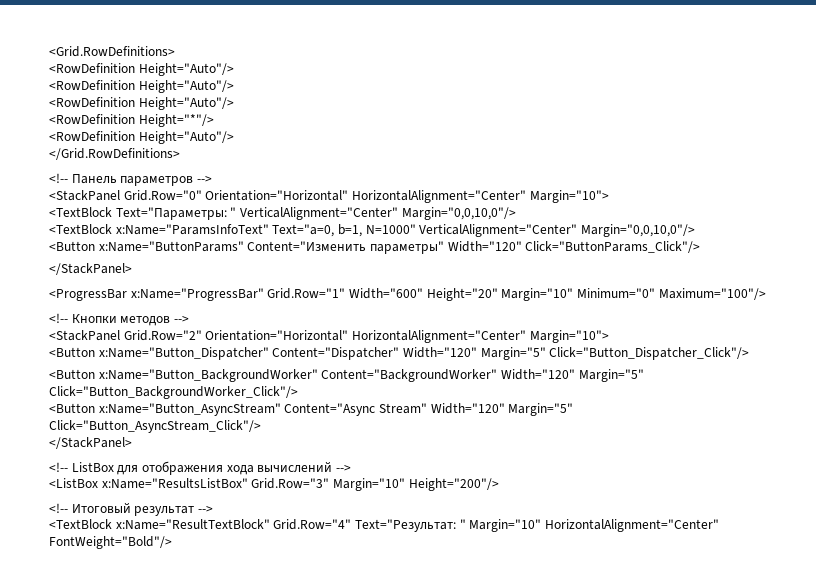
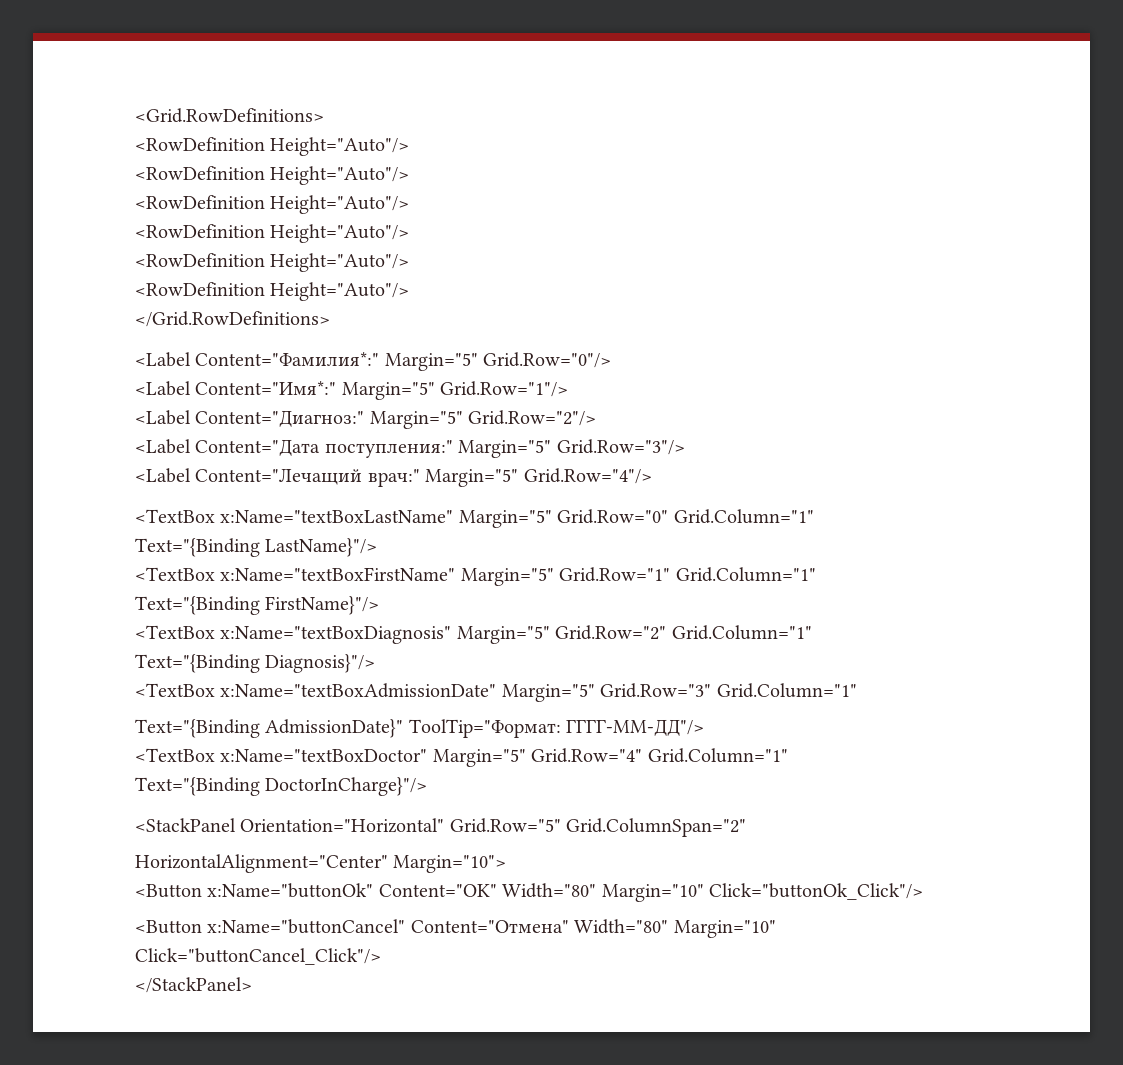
[138,114,214,127] Height="*"/> -> [270,224,410,243] [135,253,410,272] Height="Auto"/> // <RowDefinition Height="Auto"/>
[49,173,212,186] [49,190,609,203] [49,207,516,220] [49,224,695,237] [49,241,701,254] [49,263,132,275] [49,288,766,301] [49,313,189,326] [49,330,609,343] [49,347,750,360] [49,369,644,382] [49,386,298,399] [49,403,574,416] [49,420,261,433] [49,437,132,449] [49,461,351,475] [49,478,499,491] [49,502,213,516] [49,519,719,532] [49,536,172,549] <!-- Панель параметров --> // <StackPanel Grid.Row="0" Orientation="Horizontal" HorizontalAlignment="Center" Margin="10"> // <TextBlock Text="Параметры: " VerticalAlignment="Center" Margin="0,0,10,0"/> // <TextBlock x:Name="ParamsInfoText" Text="a=0, b=1, N=1000" VerticalAlignment="Center" Margin="0,0,10,0"/> // <Button x:Name="ButtonParams" Content="Изменить параметры" Width="120" Click="ButtonParams_Click"/> // </StackPanel> // <ProgressBar x:Name="ProgressBar" Grid.Row="1" Width="600" Height="20" Margin="10" Minimum="0" Maximum="100"/> // <!-- Кнопки методов --> // <StackPanel Grid.Row="2" Orientation="Horizontal" HorizontalAlignment="Center" Margin="10"> // <Button x:Name="Button_Dispatcher" Content="Dispatcher" Width="120" Margin="5" Click="Button_Dispatcher_Click"/> // <Button x:Name="Button_BackgroundWorker" Content="BackgroundWorker" Width="120" Margin="5" Click="Button_BackgroundWorker_Click"/> // <Button x:Name="Button_AsyncStream" Content="Async Stream" Width="120" Margin="5" Click="Button_AsyncStream_Click"/> // </StackPanel> // <!-- ListBox для отображения хода вычислений --> // <ListBox x:Name="ResultsListBox" Grid.Row="3" Margin="10" Height="200"/> // <!-- Итоговый результат --> // <TextBlock x:Name="ResultTextBlock" Grid.Row="4" Text="Результат: " Margin="10" HorizontalAlignment="Center" FontWeight="Bold"/> -> [135,352,612,371] [135,381,569,400] [135,410,597,429] [135,439,685,458] [135,468,652,487] [135,509,814,528] [135,538,378,557] [135,567,816,586] [135,596,380,615] [135,625,812,644] [135,654,376,673] [135,683,857,702] [135,719,705,738] [135,748,788,767] [135,777,428,796] [135,818,747,837] [135,854,507,873] [135,883,923,902] [135,919,776,938] [135,948,381,965] [135,977,252,993] <Label Content="Фамилия*:" Margin="5" Grid.Row="0"/> // <Label Content="Имя*:" Margin="5" Grid.Row="1"/> // <Label Content="Диагноз:" Margin="5" Grid.Row="2"/> // <Label Content="Дата поступления:" Margin="5" Grid.Row="3"/> // <Label Content="Лечащий врач:" Margin="5" Grid.Row="4"/> // <TextBox x:Name="textBoxLastName" Margin="5" Grid.Row="0" Grid.Column="1" // Text="{Binding LastName}"/> // <TextBox x:Name="textBoxFirstName" Margin="5" Grid.Row="1" Grid.Column="1" // Text="{Binding FirstName}"/> // <TextBox x:Name="textBoxDiagnosis" Margin="5" Grid.Row="2" Grid.Column="1" // Text="{Binding Diagnosis}"/> // <TextBox x:Name="textBoxAdmissionDate" Margin="5" Grid.Row="3" Grid.Column="1" // Text="{Binding AdmissionDate}" ToolTip="Формат: ГГГГ-ММ-ДД"/> // <TextBox x:Name="textBoxDoctor" Margin="5" Grid.Row="4" Grid.Column="1" // Text="{Binding DoctorInCharge}"/> // <StackPanel Orientation="Horizontal" Grid.Row="5" Grid.ColumnSpan="2" // HorizontalAlignment="Center" Margin="10"> // <Button x:Name="buttonOk" Content="OK" Width="80" Margin="10" Click="buttonOk_Click"/> // <Button x:Name="buttonCancel" Content="Отмена" Width="80" Margin="10" Click="buttonCancel_Click"/> // </StackPanel>

